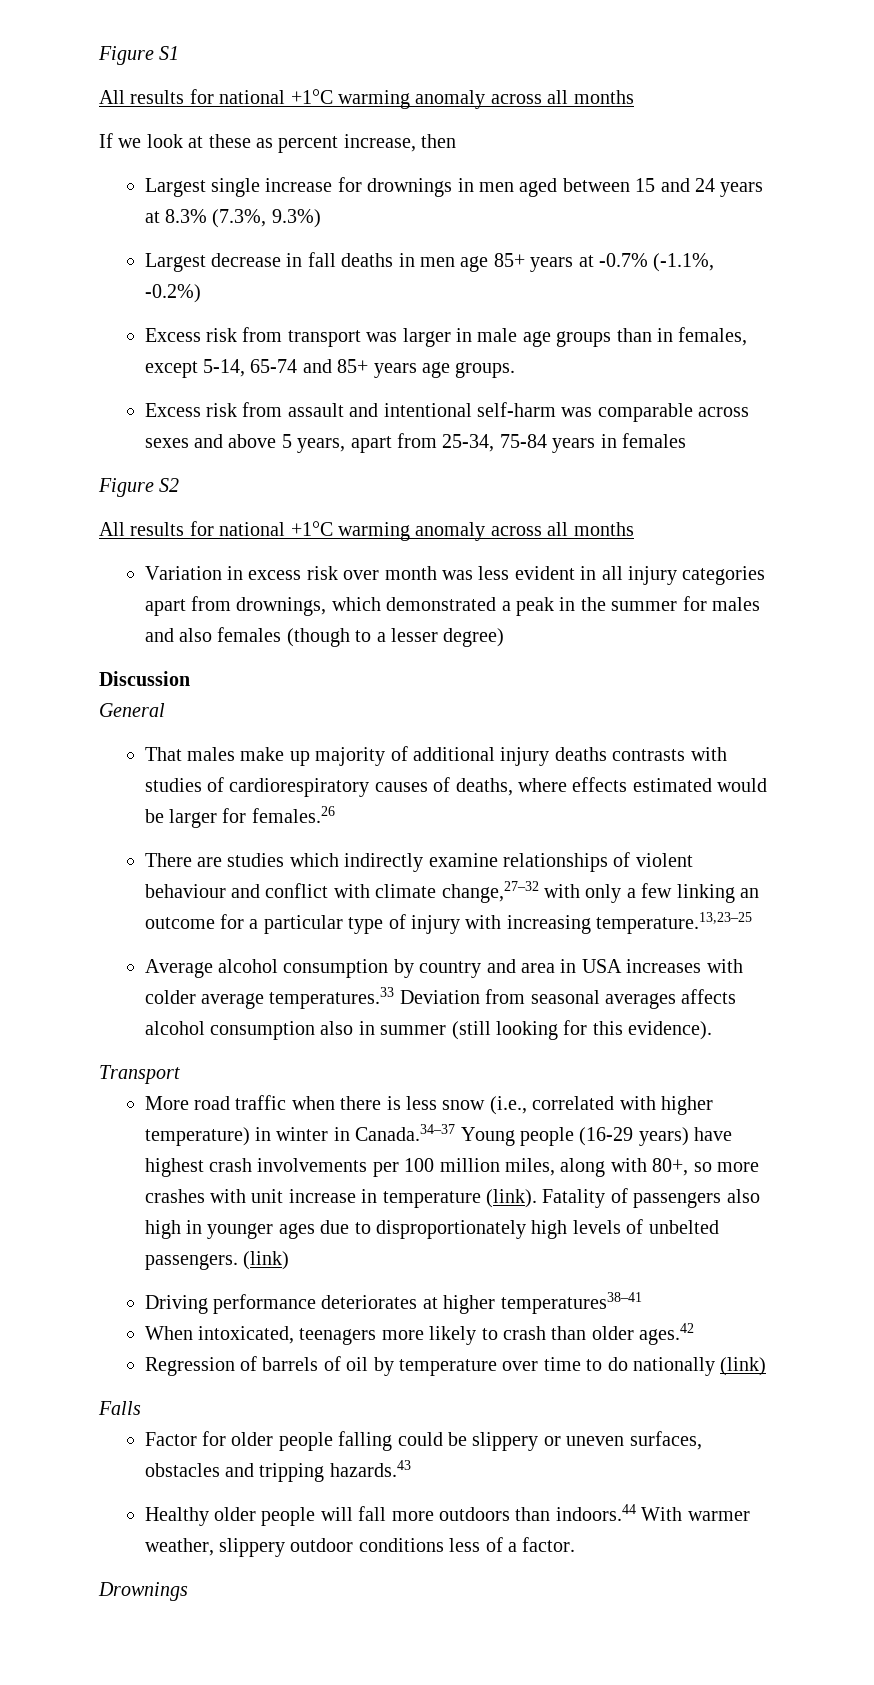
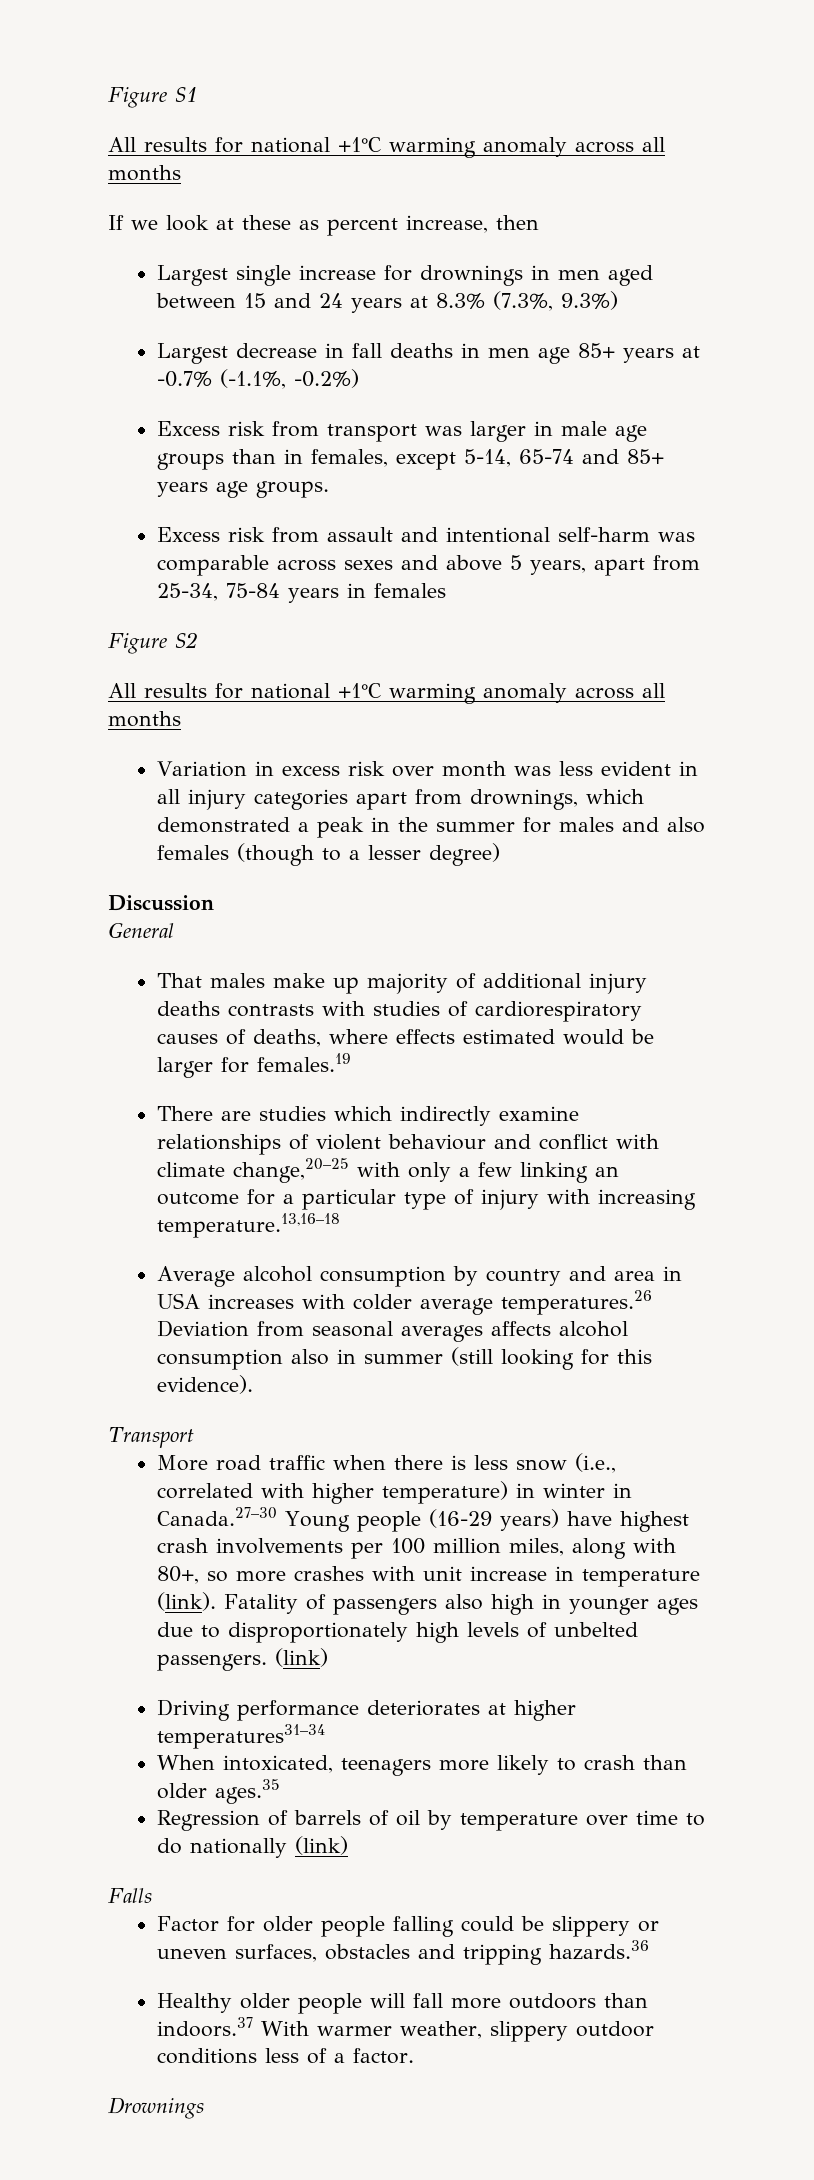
[251,806,335,823] females.26 -> [256,1053,351,1072] females.19
[441,881,539,903] change,27–32 -> [232,1158,349,1183] change,20–25
[596,912,753,934] temperature.13,23–25 -> [156,1213,340,1238] temperature.13,16–18
[269,987,395,1009] temperatures.33 -> [500,1290,652,1315] temperatures.26
[355,1124,456,1141] Canada.34–37 -> [156,1507,277,1526] Canada.27–30
[500,1292,642,1314] temperatures38–41 -> [156,1724,325,1749] temperatures31–34
[639,1323,695,1345] ages.42 -> [214,1779,280,1804] ages.35
[329,1460,411,1477] hazards.43 -> [548,1940,649,1960] hazards.36
[555,1504,636,1521] indoors.44 -> [156,2017,253,2037] indoors.37

